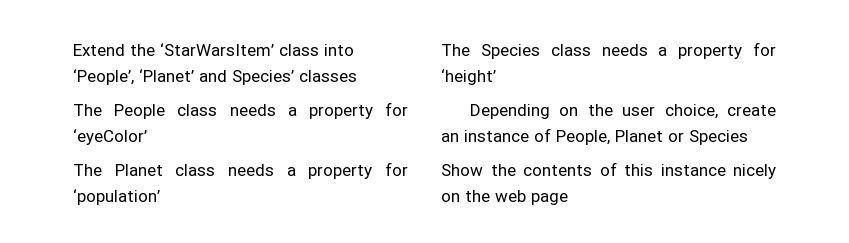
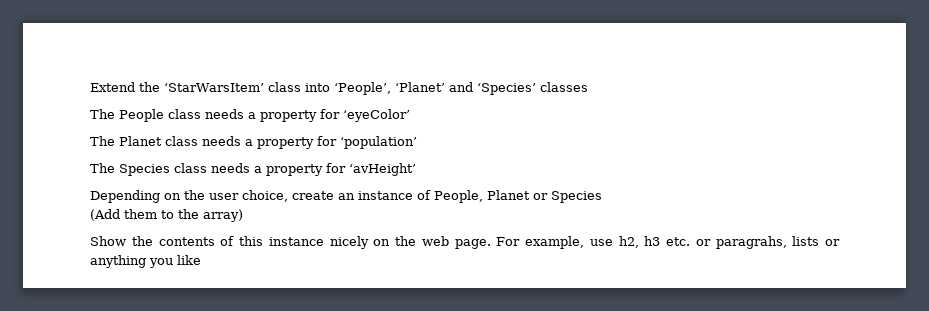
[232,70,294,85] Species’ -> [476,83,536,95] ‘Species’
[441,69,496,85] ‘height’ -> [349,163,416,176] ‘avHeight’
(748, 137) none -> [90,209,243,222] // (Add them to the array)
[531,193,568,205] page -> [454,236,840,249] [90,255,201,268] page. For example, use h2, h3 etc. or paragrahs, lists or anything you like

